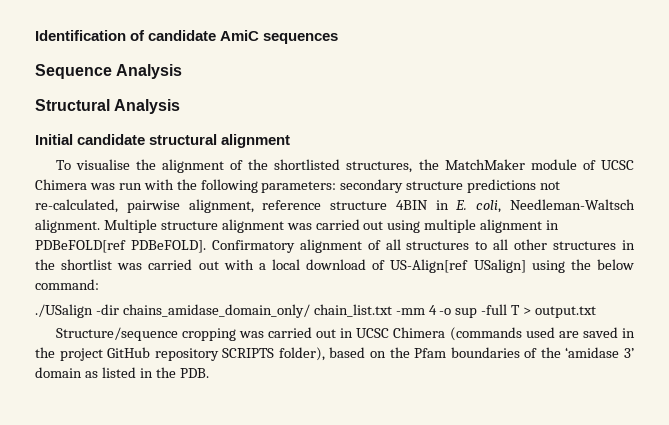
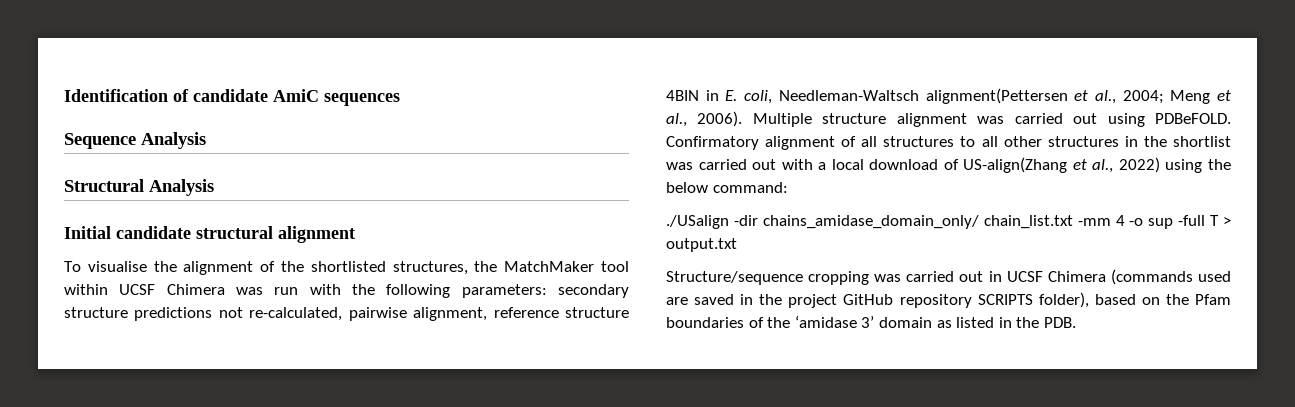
[530,159,634,170] module of UCSC -> [601,261,629,272] [64,284,156,295] tool within UCSF
[35,219,100,233] alignment. -> [925,88,1231,104] [666,111,743,127] alignment(Pettersen et al., 2004; Meng et al., 2006).
[424,219,560,233] [35,240,206,253] multiple alignment in PDBeFOLD[ref PDBeFOLD]. -> [1155,113,1231,124] PDBeFOLD.
[390,259,526,273] US-Align[ref USalign] -> [963,157,1160,173] US-align(Zhang et al., 2022)
[356,328,390,338] UCSC -> [1006,271,1043,282] UCSF

